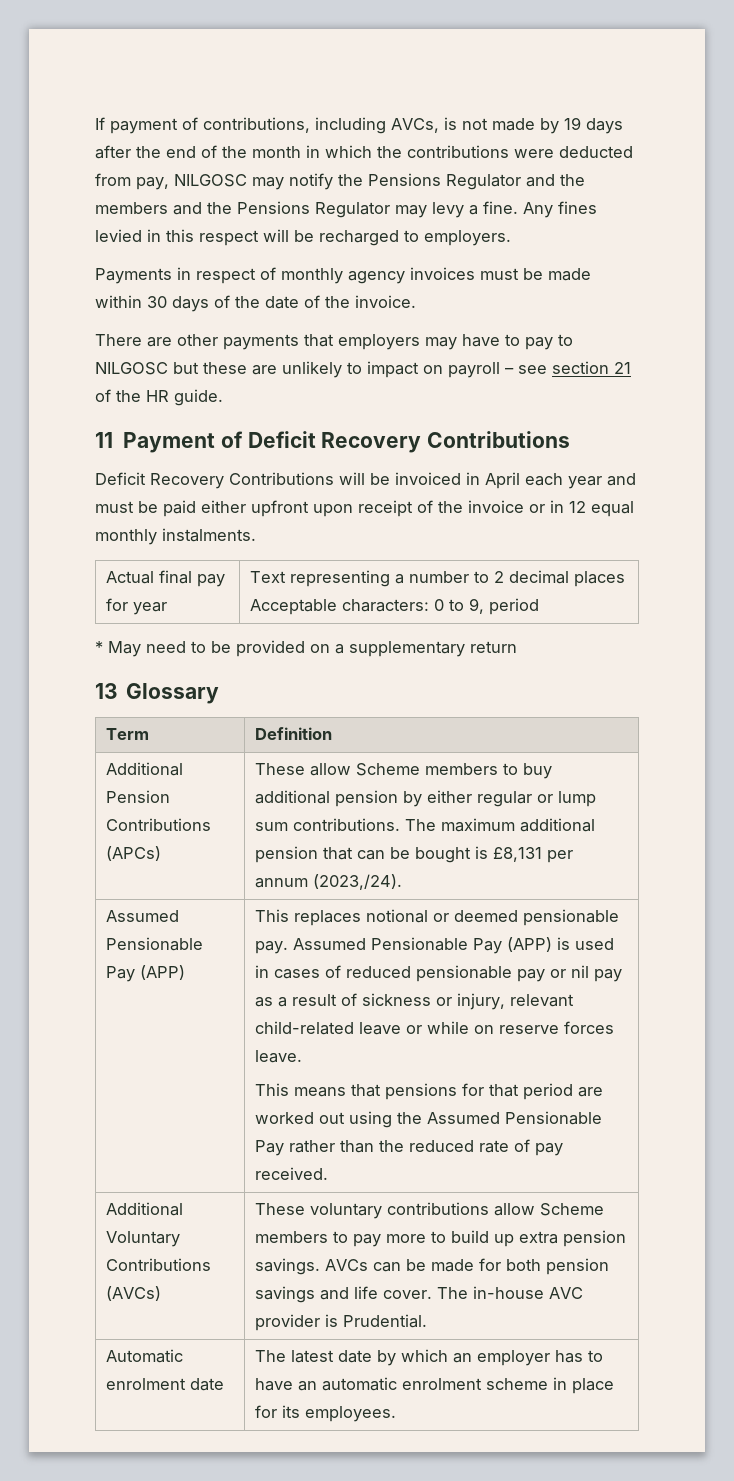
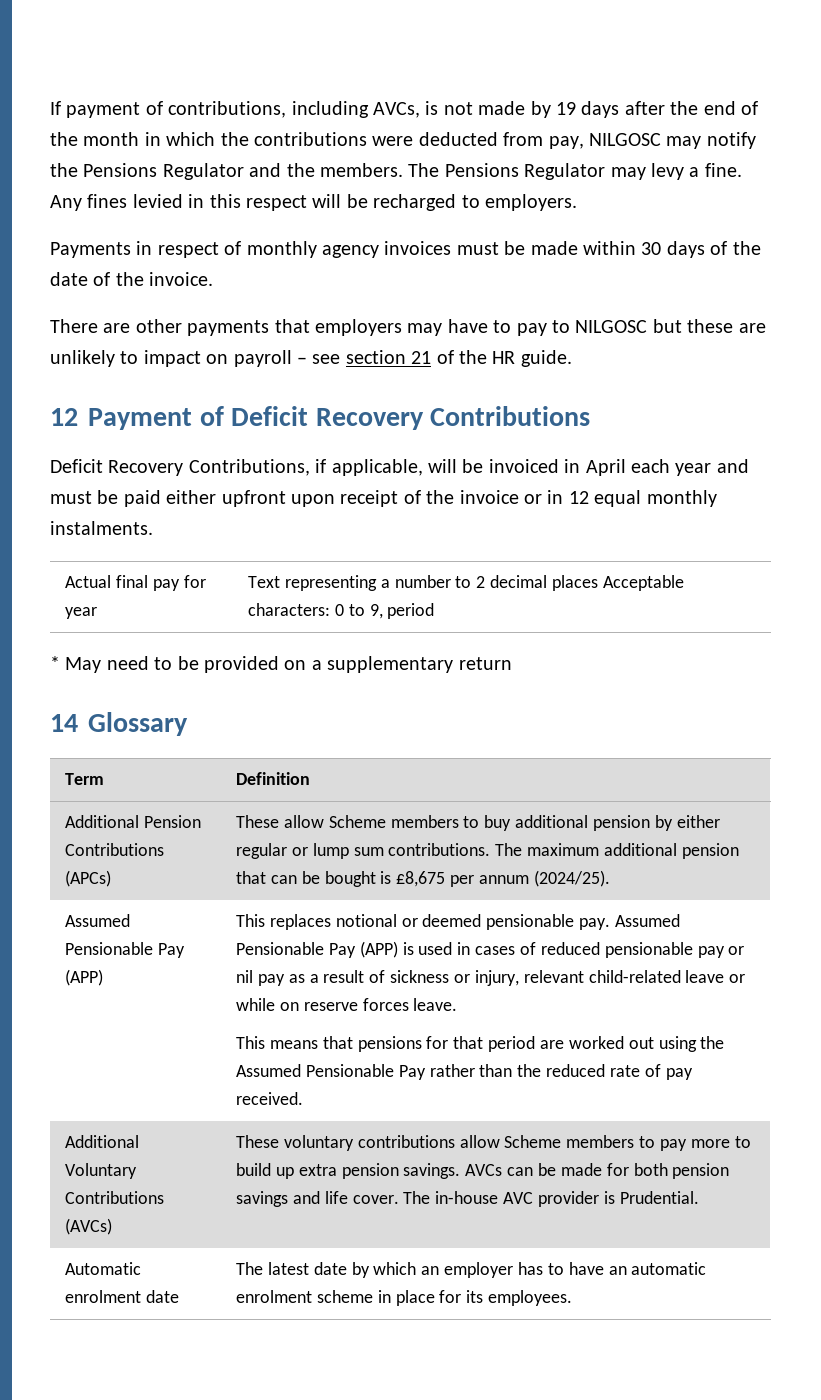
[95,202,232,215] members and the -> [320,163,440,177] members. The
[95,432,113,448] 11 -> [50,408,78,426] 12
[229,472,334,485] Contributions -> [188,459,423,476] Contributions, if applicable,
[95,683,118,699] 13 -> [50,714,78,732] 14
[493,847,543,862] £8,131 -> [396,871,446,887] £8,675
[313,874,403,890] (2023,/24). -> [533,870,610,887] (2024/25).

